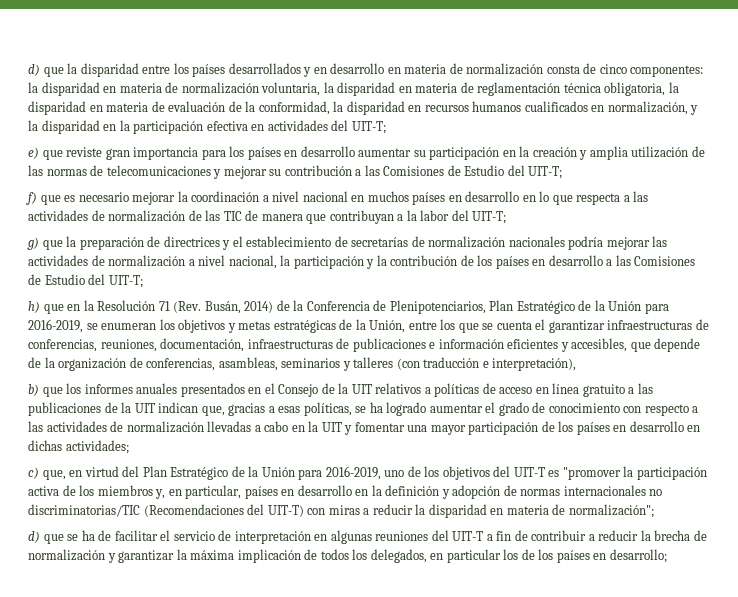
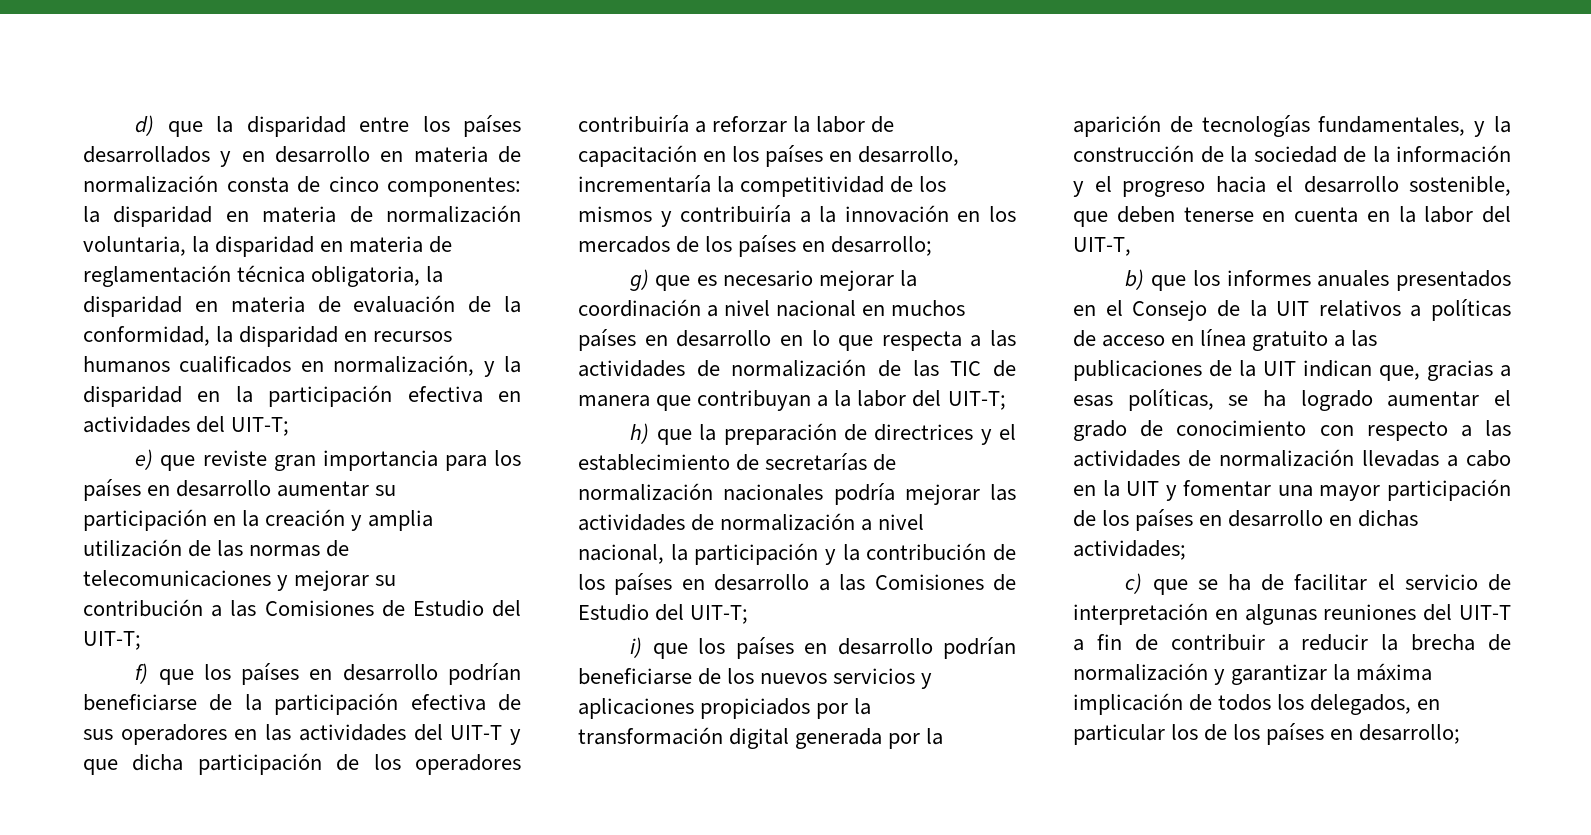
(61, 200) none -> [203,663,521,685] [83,693,521,715] [83,724,521,745] [83,753,521,775] [578,115,895,133] [578,145,960,167] [578,175,947,197] [578,205,1016,227] [578,235,933,257] [630,269,691,291] los países en desarrollo podrían beneficiarse de la participación efectiva de sus operadores en las actividades del UIT-T y que dicha participación de los operadores contribuiría a reforzar la labor de capacitación en los países en desarrollo, incrementaría la competitividad de los mismos y contribuiría a la innovación en los mercados de los países en desarrollo; // g) que
[27,237,39,250] g) -> [630,423,650,444] h)
[28,300,669,314] [28,319,709,333] [28,338,701,352] [28,357,577,371] h) que en la Resolución 71 (Rev. Busán, 2014) de la Conferencia de Plenipotenciarios, Plan Estratégico de la Unión para 2016-2019, se enumeran los objetivos y metas estratégicas de la Unión, entre los que se cuenta el garantizar infraestructuras de conferencias, reuniones, documentación, infraestructuras de publicaciones e información eficientes y accesibles, que depende de la organización de conferencias, asambleas, seminarios y talleres (con traducción e interpretación), -> [630,637,1016,659] [578,668,933,689] [578,698,872,719] [578,727,944,749] [1073,115,1511,137] [1073,145,1511,163] [1073,176,1511,197] [1073,206,1511,227] [1073,237,1131,256] i) que los países en desarrollo podrían beneficiarse de los nuevos servicios y aplicaciones propiciados por la transformación digital generada por la aparición de tecnologías fundamentales, y la construcción de la sociedad de la información y el progreso hacia el desarrollo sostenible, que deben tenerse en cuenta en la labor del UIT-T,
[42,466,707,480] [28,485,663,499] [28,504,654,518] [28,531,40,543] que, en virtud del Plan Estratégico de la Unión para 2016-2019, uno de los objetivos del UIT-T es "promover la participación activa de los miembros y, en particular, países en desarrollo en la definición y adopción de normas internacionales no discriminatorias/TIC (Recomendaciones del UIT-T) con miras a reducir la disparidad en materia de normalización"; // d) -> (1143, 583) none

